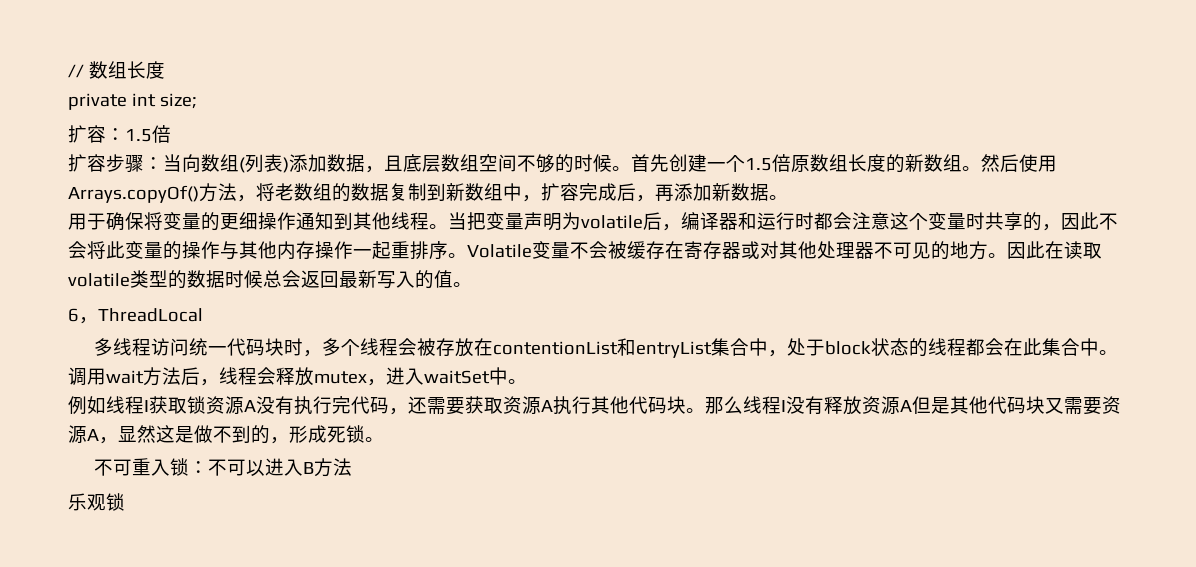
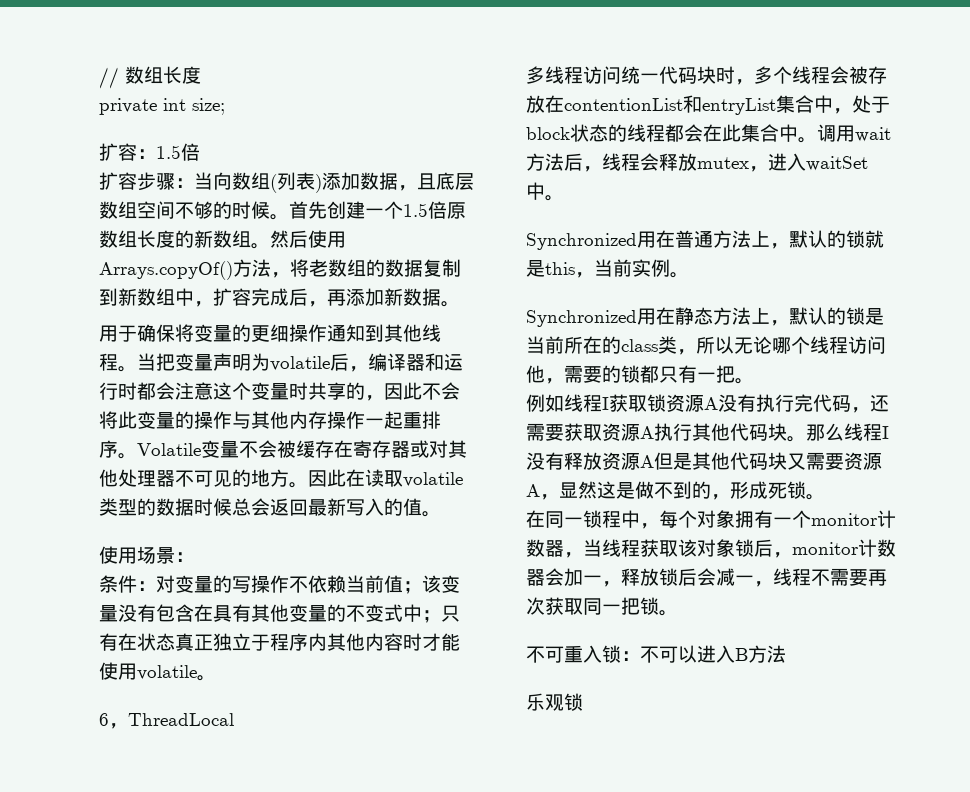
(472, 284) none -> [99,546,194,564] [99,575,460,594] [99,604,460,623] [99,633,460,651] [99,662,216,681] // 使用场景： // 条件：对变量的写操作不依赖当前值；该变量没有包含在具有其他变量的不变式中；只有在状态真正独立于程序内其他内容时才能使用volatile。
(527, 381) none -> [526,230,884,250] [526,259,689,278] [526,307,884,327] [526,336,886,355] [526,365,754,384] // Synchronized用在普通方法上，默认的锁就是this，当前实例。 // Synchronized用在静态方法上，默认的锁是当前所在的class类，所以无论哪个线程访问他，需要的锁都只有一把。
(384, 439) none -> [526,510,896,529] [526,539,896,558] [526,568,887,587] [526,597,678,616] // 在同一锁程中，每个对象拥有一个monitor计数器，当线程获取该对象锁后，monitor计数器会加一，释放锁后会减一，线程不需要再次获取同一把锁。

